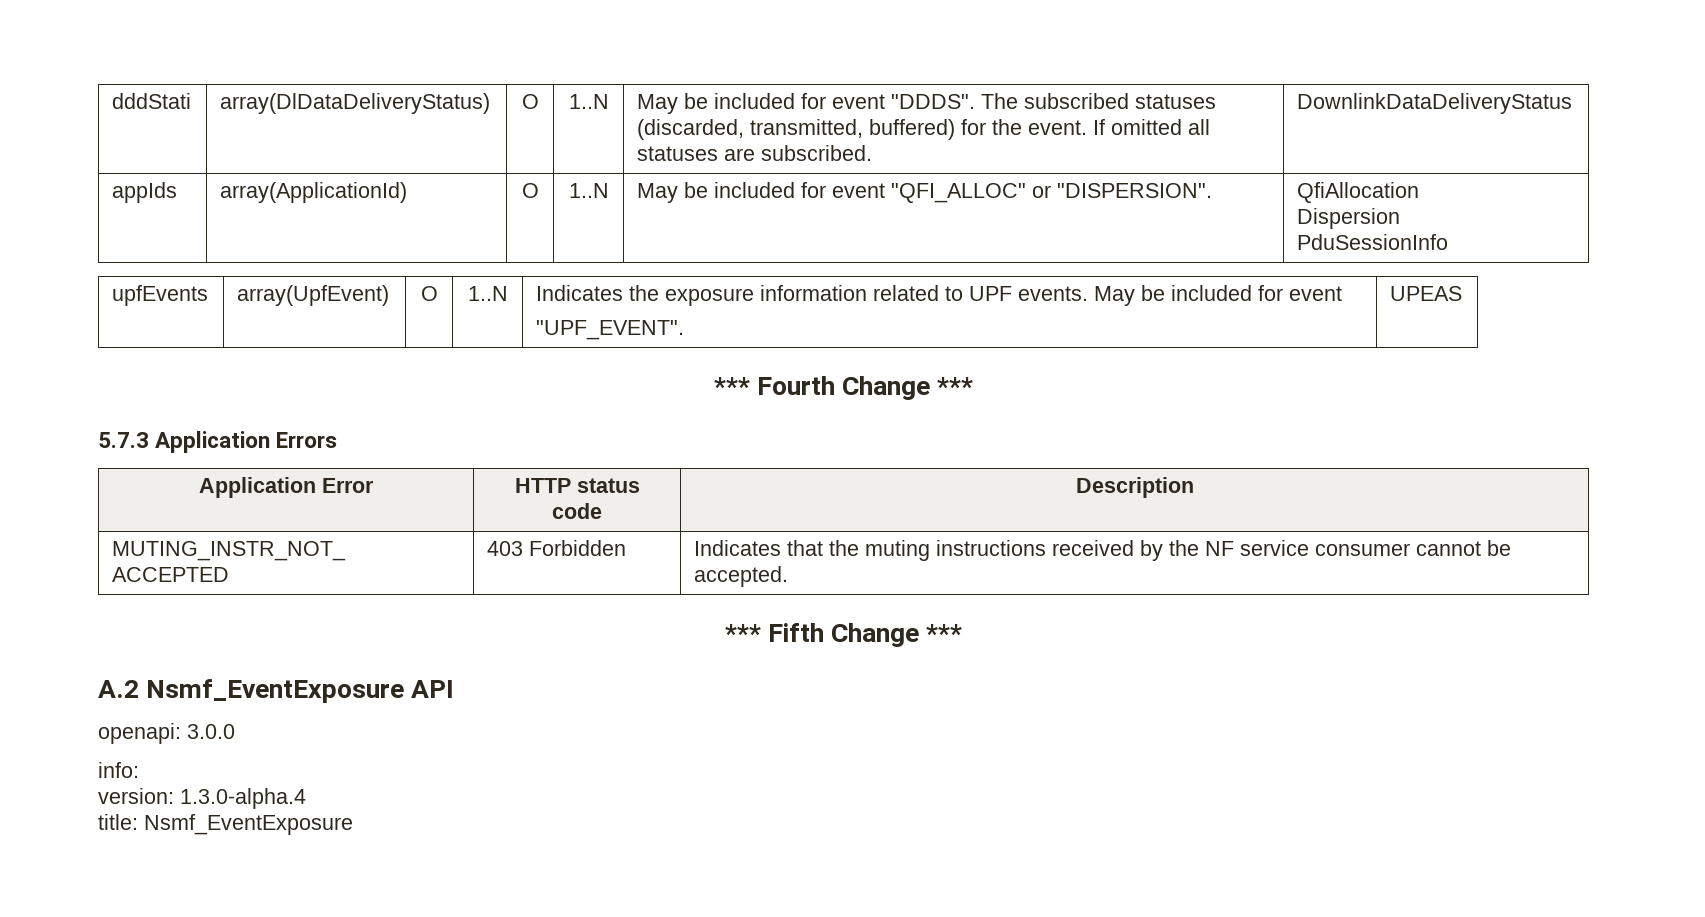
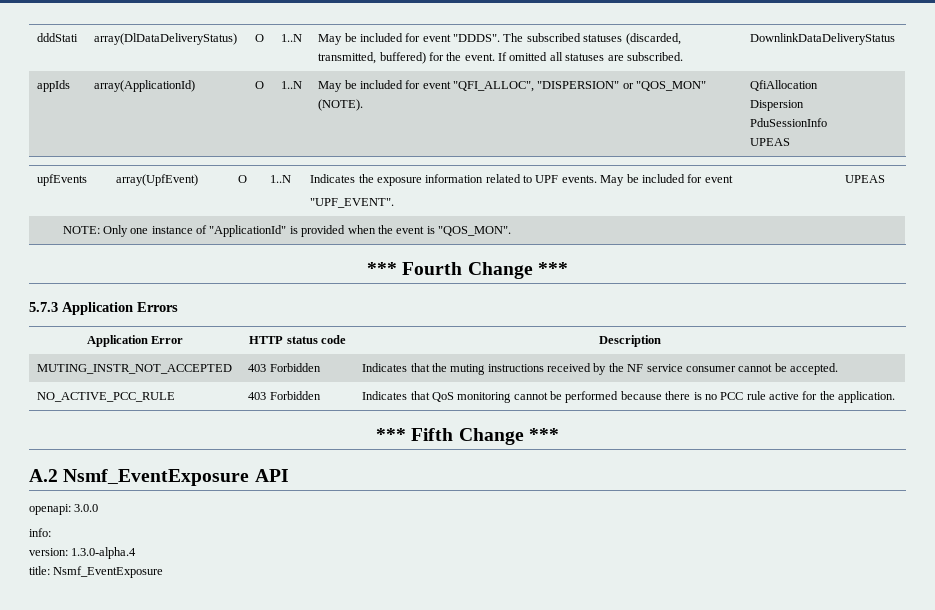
[891,183,1213,203] "QFI_ALLOC" or "DISPERSION". -> [452,81,707,92] [318,99,364,111] "QFI_ALLOC", "DISPERSION" or "QOS_MON" (NOTE).
(1449, 242) none -> [750,138,791,146] // UPEAS
(1463, 293) none -> [62,225,512,237] // NOTE: Only one instance of "ApplicationId" is provided when the event is "QOS_MON".
(789, 576) none -> [37,392,176,402] [248,391,321,400] [362,391,896,403] // NO_ACTIVE_PCC_RULE | 403 Forbidden | Indicates that QoS monitoring cannot be performed because there is no PCC rule active for the application.

